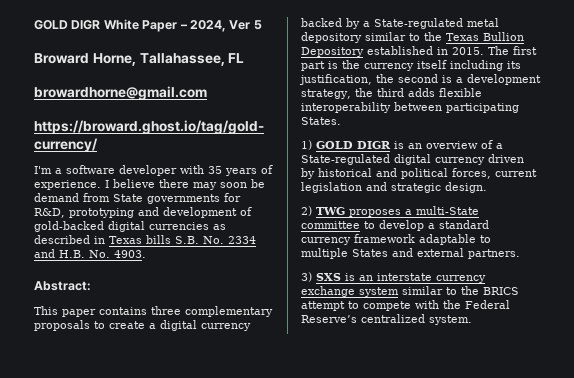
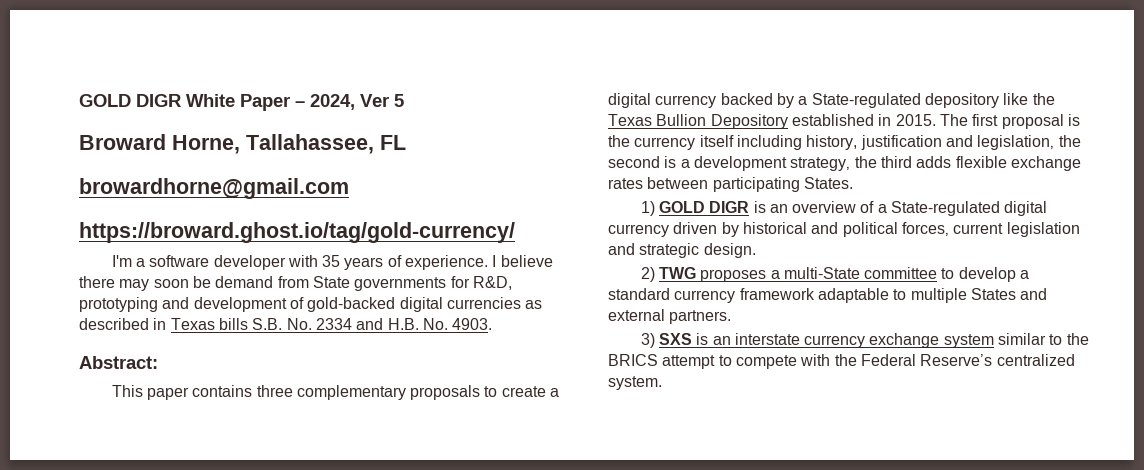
[467,18,499,27] [301,32,420,43] metal depository similar to -> [924,93,1029,108] depository like
[301,61,325,71] part -> [1001,114,1064,129] proposal
[507,61,521,69] [299,74,372,85] its justification‚ -> [806,135,1055,150] history, justification and legislation‚
[301,102,391,113] interoperability -> [1010,156,1081,171] [608,178,643,189] exchange rates

